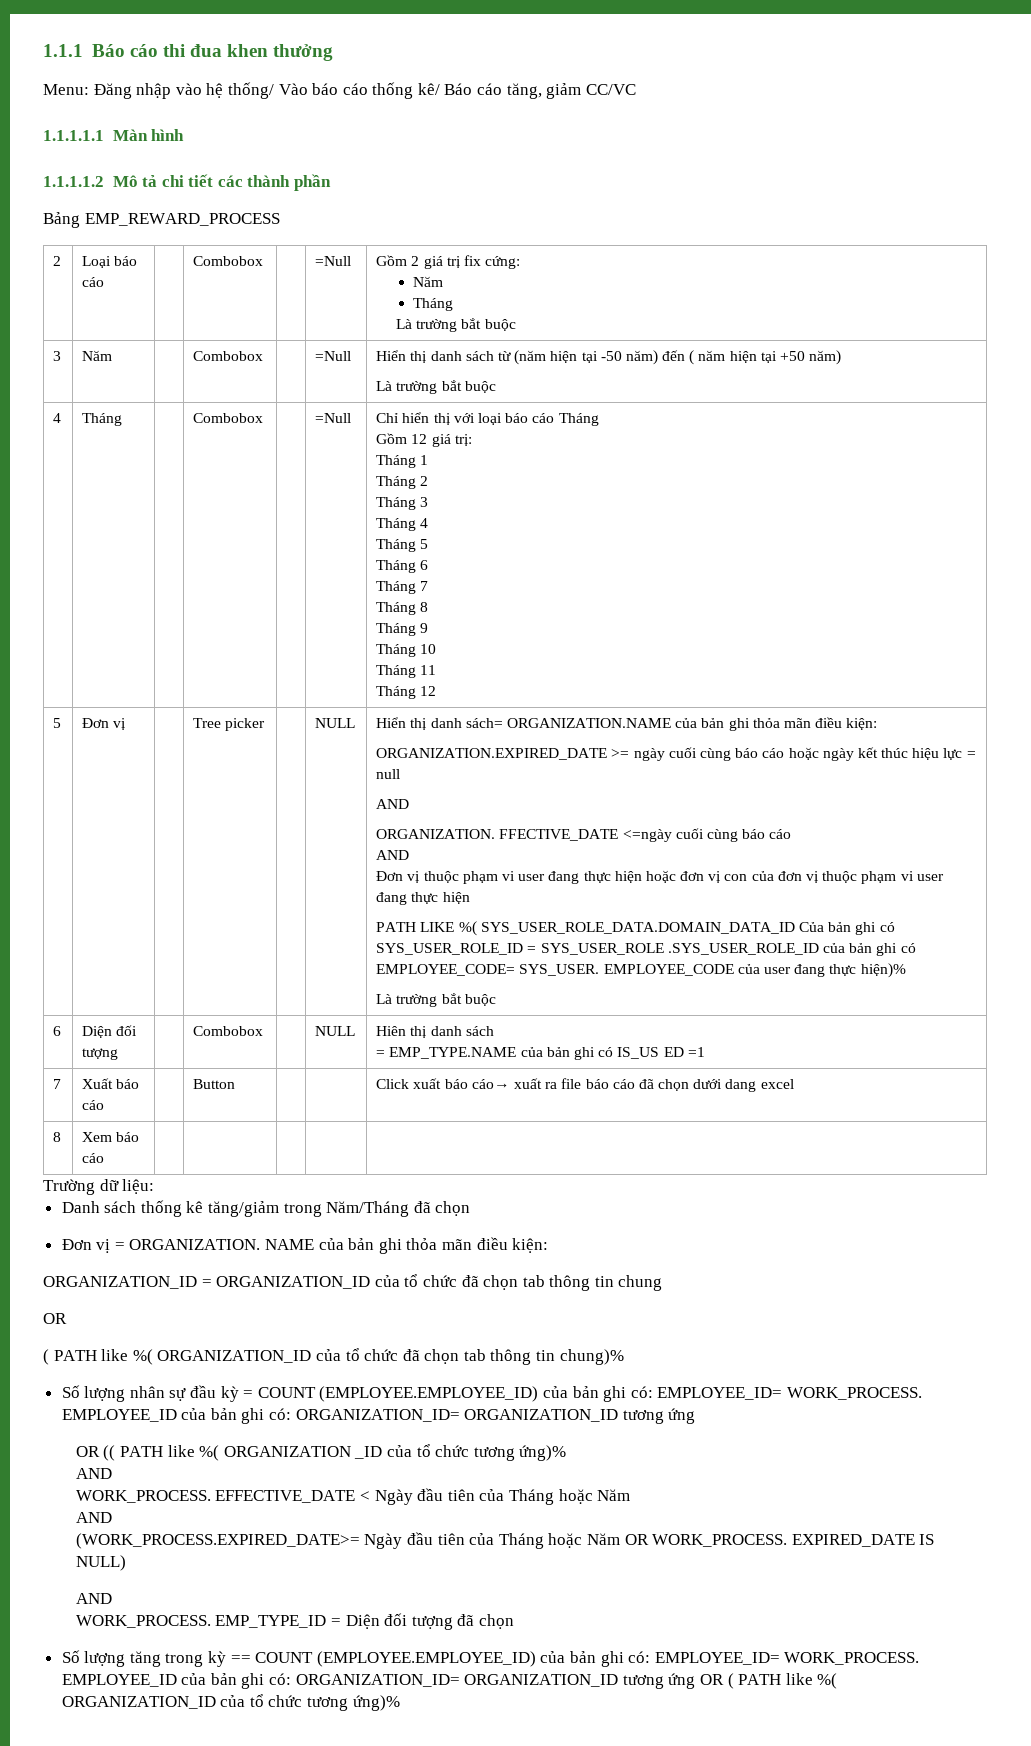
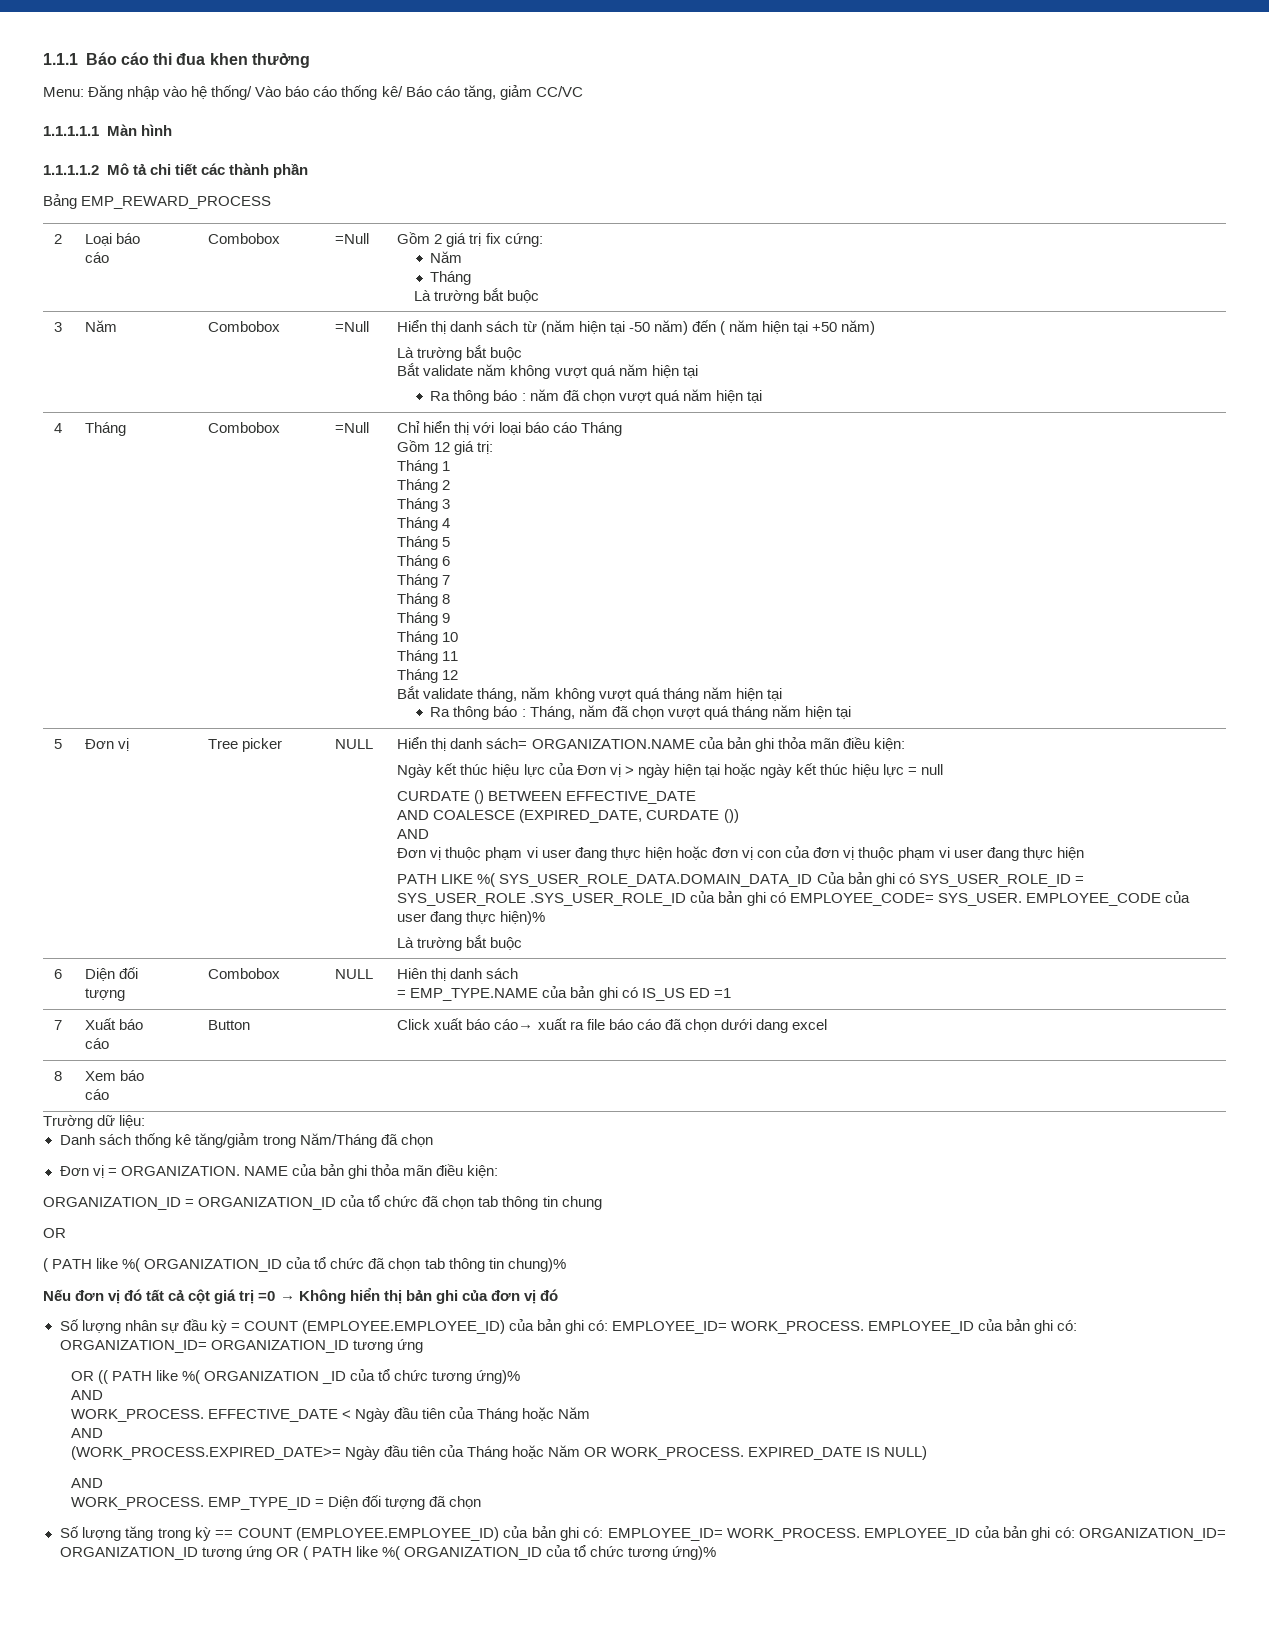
(496, 387) none -> [397,363,698,379] [430,389,762,404] // Bắt validate năm không vượt quá năm hiện tại // Ra thông báo : năm đã chọn vượt quá năm hiện tại
(437, 691) none -> [397,686,782,702] [430,705,852,720] // Bắt validate tháng, năm không vượt quá tháng năm hiện tại // Ra thông báo : Tháng, năm đã chọn vượt quá tháng năm hiện tại
[376,747,785,761] ORGANIZATION.EXPIRED_DATE >= ngày cuối cùng báo cáo -> [397,763,720,778] Ngày kết thúc hiệu lực của Đơn vị > ngày hiện tại
[376,799,410,809] [376,828,792,842] AND // ORGANIZATION. FFECTIVE_DATE <=ngày cuối cùng báo cáo -> [397,790,697,804] [397,809,739,823] CURDATE () BETWEEN EFFECTIVE_DATE // AND COALESCE (EXPIRED_DATE, CURDATE ())
(624, 1357) none -> [43,1287,558,1304] // Nếu đơn vị đó tất cả cột giá trị =0 → Không hiển thị bản ghi của đơn vị đó

